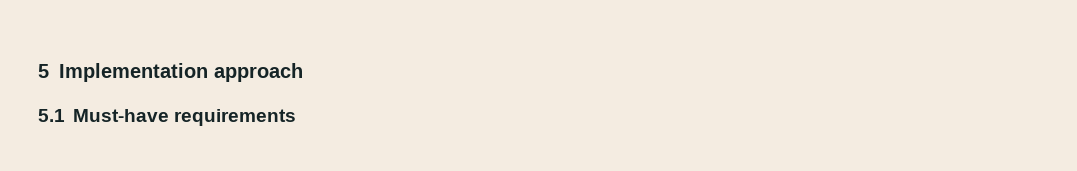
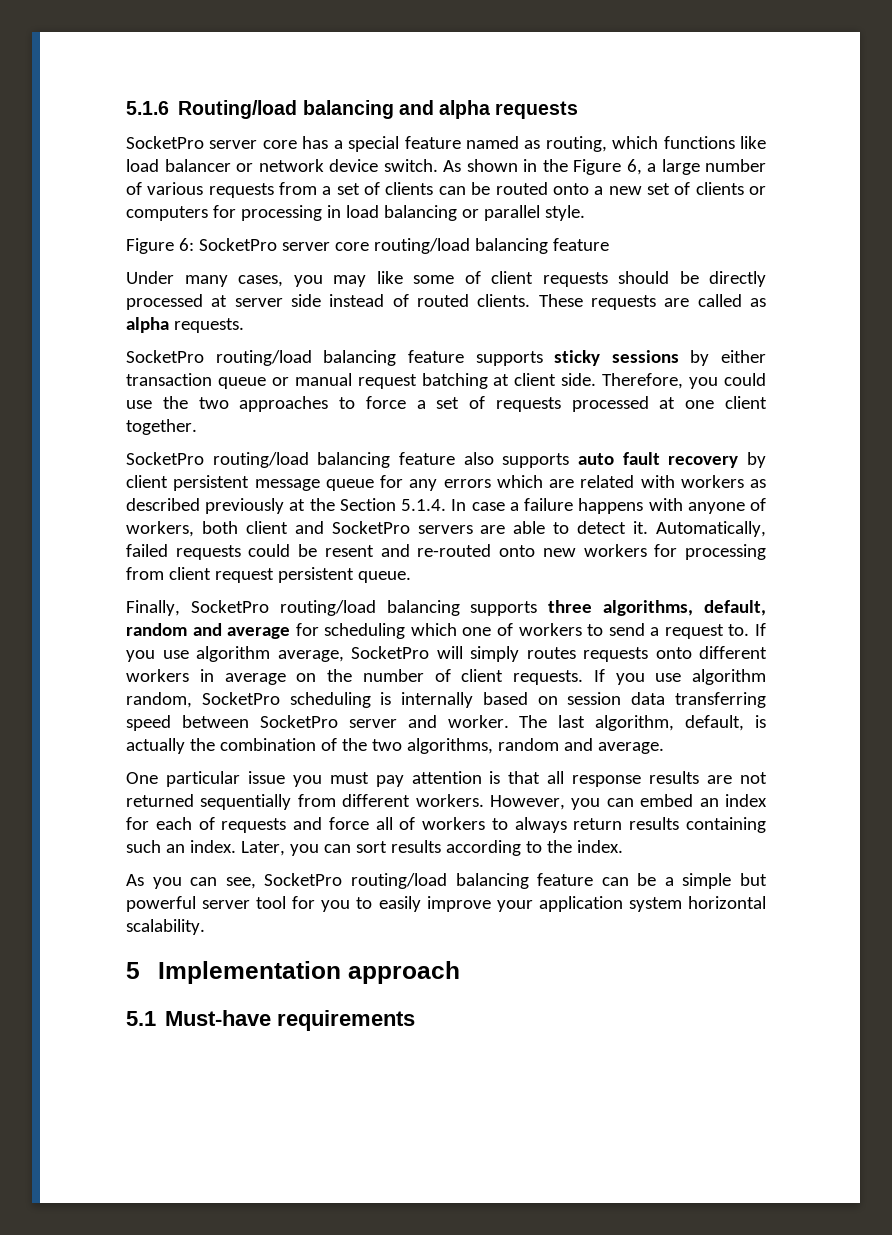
(38, 71) none -> [126,100,579,119] [126,136,766,152] [126,159,766,175] [126,182,767,198] [126,205,585,221] [126,238,609,254] [126,271,766,287] [126,294,767,310] [126,317,244,333] [126,350,766,366] [126,373,766,389] [126,396,767,412] [126,419,197,435] [126,452,766,468] [126,475,766,491] [126,498,767,514] [126,521,766,537] [126,544,767,560] [126,567,411,583] [126,600,766,616] [126,623,766,639] [126,646,767,662] [126,669,766,685] [126,692,766,708] [126,715,766,731] [126,738,664,754] [126,771,767,787] [126,794,767,810] [126,817,766,833] [126,840,623,856] [126,873,767,889] [126,896,766,912] [126,919,205,935] 5.1.6 Routing/load balancing and alpha requests // SocketPro server core has a special feature named as routing, which functions like load balancer or network device switch. As shown in the Figure 6, a large number of various requests from a set of clients can be routed onto a new set of clients or computers for processing in load balancing or parallel style. // Figure 6: SocketPro server core routing/load balancing feature // Under many cases, you may like some of client requests should be directly processed at server side instead of routed clients. These requests are called as alpha requests. // SocketPro routing/load balancing feature supports sticky sessions by either transaction queue or manual request batching at client side. Therefore, you could use the two approaches to force a set of requests processed at one client together. // SocketPro routing/load balancing feature also supports auto fault recovery by client persistent message queue for any errors which are related with workers as described previously at the Section 5.1.4. In case a failure happens with anyone of workers, both client and SocketPro servers are able to detect it. Automatically, failed requests could be resent and re-routed onto new workers for processing from client request persistent queue. // Finally, SocketPro routing/load balancing supports three algorithms, default, random and average for scheduling which one of workers to send a request to. If you use algorithm average, SocketPro will simply routes requests onto different workers in average on the number of client requests. If you use algorithm random, SocketPro scheduling is internally based on session data transferring speed between SocketPro server and worker. The last algorithm, default, is actually the combination of the two algorithms, random and average. // One particular issue you must pay attention is that all response results are not returned sequentially from different workers. However, you can embed an index for each of requests and force all of workers to always return results containing such an index. Later, you can sort results according to the index. // As you can see, SocketPro routing/load balancing feature can be a simple but powerful server tool for you to easily improve your application system horizontal scalability. //

